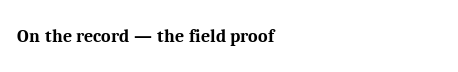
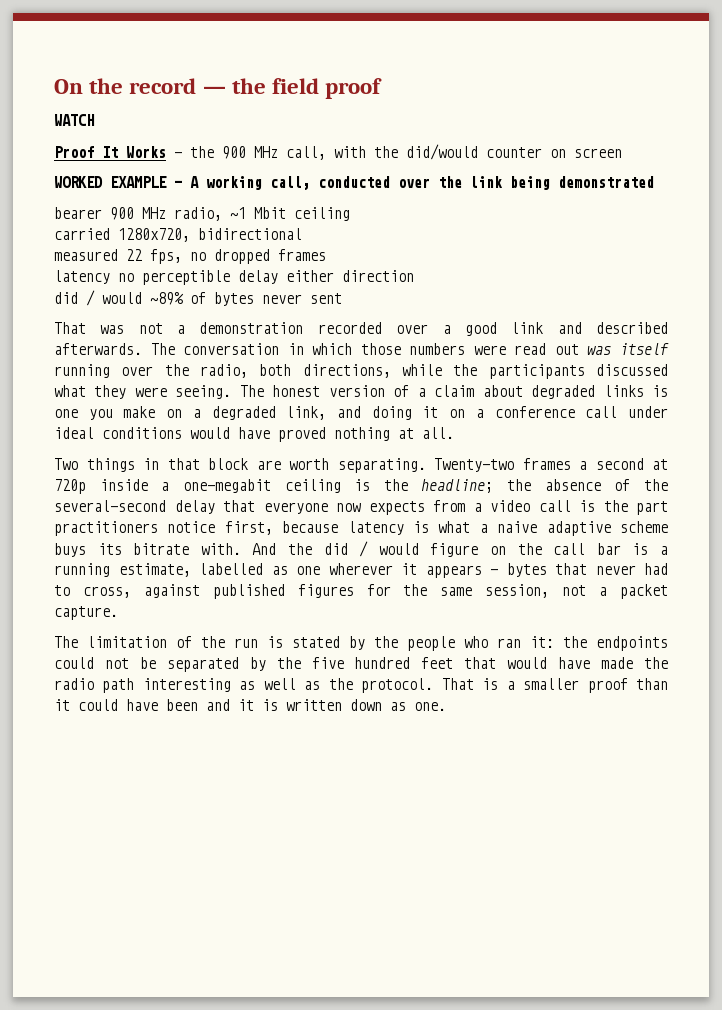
(277, 37) none -> [54,114,95,126] [54,144,622,160] [54,176,654,190] [54,207,350,221] [54,228,302,242] [54,249,326,264] [54,270,414,285] [54,290,342,306] [54,322,669,336] [54,343,669,355] [54,364,668,379] [54,385,668,399] [54,406,668,420] [54,427,454,442] [54,458,668,473] [54,479,668,494] [54,500,668,515] [54,521,668,536] [54,541,669,557] [54,563,668,578] [54,584,668,599] [54,606,118,620] [54,636,668,651] [54,657,668,672] [54,678,668,693] [54,699,446,711] // WATCH // Proof It Works — the 900 MHz call, with the did/would counter on screen // WORKED EXAMPLE — A working call, conducted over the link being demonstrated // bearer 900 MHz radio, ~1 Mbit ceiling // carried 1280x720, bidirectional // measured 22 fps, no dropped frames // latency no perceptible delay either direction // did / would ~89% of bytes never sent // That was not a demonstration recorded over a good link and described afterwards. The conversation in which those numbers were read out was itself running over the radio, both directions, while the participants discussed what they were seeing. The honest version of a claim about degraded links is one you make on a degraded link, and doing it on a conference call under ideal conditions would have proved nothing at all. // Two things in that block are worth separating. Twenty-two frames a second at 720p inside a one-megabit ceiling is the headline; the absence of the several-second delay that everyone now expects from a video call is the part practitioners notice first, because latency is what a naive adaptive scheme buys its bitrate with. And the did / would figure on the call bar is a running estimate, labelled as one wherever it appears — bytes that never had to cross, against published figures for the same session, not a packet capture. // The limitation of the run is stated by the people who ran it: the endpoints could not be separated by the five hundred feet that would have made the radio path interesting as well as the protocol. That is a smaller proof than it could have been and it is written down as one.

